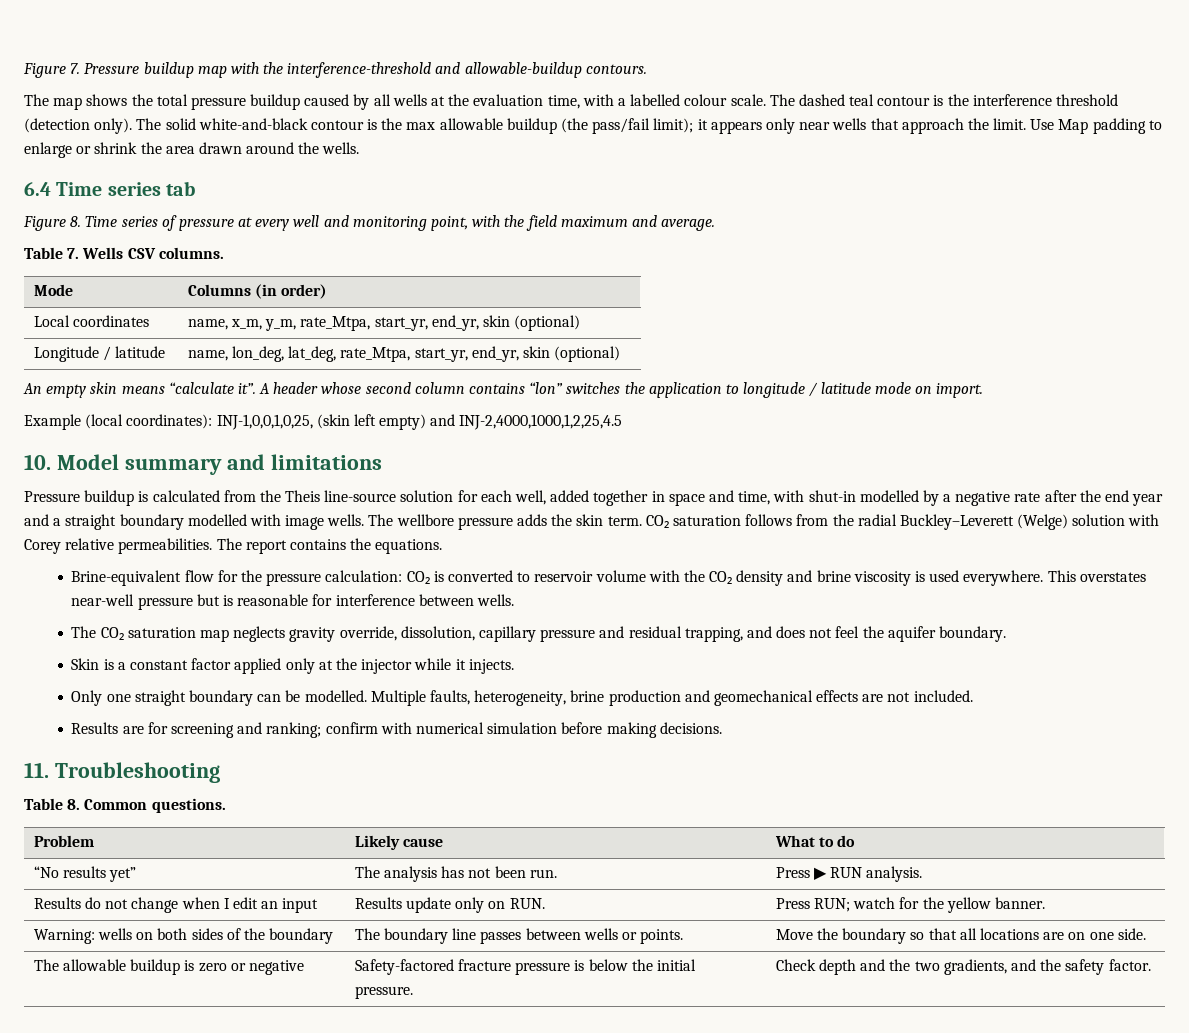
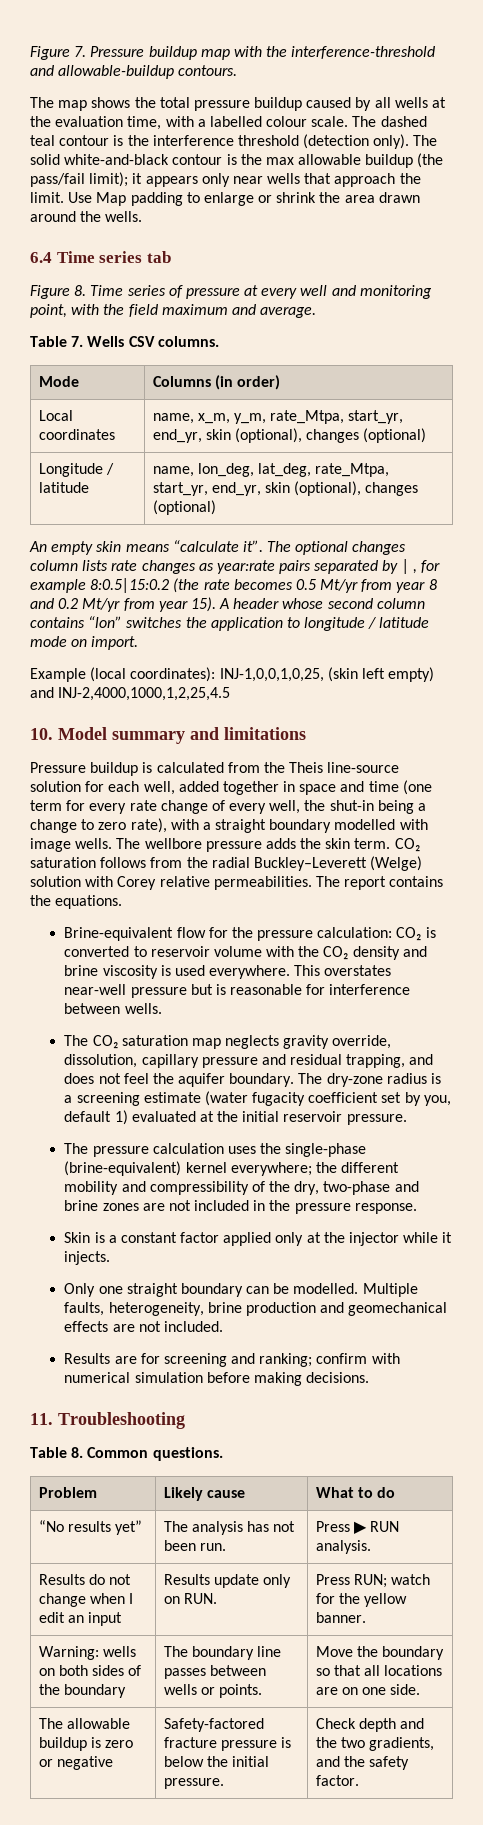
(511, 321) none -> [234,428,360,443] (optional), changes
(551, 352) none -> [294,481,419,496] (optional), changes
(256, 388) none -> [267,541,407,555] [30,559,441,574] [30,578,437,593] [30,597,216,612] The optional changes column lists rate changes as year:rate pairs separated by | , for example 8:0.5|15:0.2 (the rate becomes 0.5 Mt/yr from year 8 and 0.2 Mt/yr from year 15).
[738,490,1164,506] [24,514,49,526] time, with shut-in modelled by a negative rate after the end year and -> [368,780,432,795] [30,800,427,814] [30,818,199,833] time (one term for every rate change of every well, the shut-in being a change to zero rate), with
(1007, 634) none -> [298,1073,441,1087] [64,1091,451,1106] [64,1110,407,1125] [64,1143,367,1157] [64,1161,400,1176] [64,1181,419,1195] [64,1200,417,1214] The dry-zone radius is a screening estimate (water fugacity coefficient set by you, default 1) evaluated at the initial reservoir pressure. // The pressure calculation uses the single-phase (brine-equivalent) kernel everywhere; the different mobility and compressibility of the dry, two-phase and brine zones are not included in the pressure response.

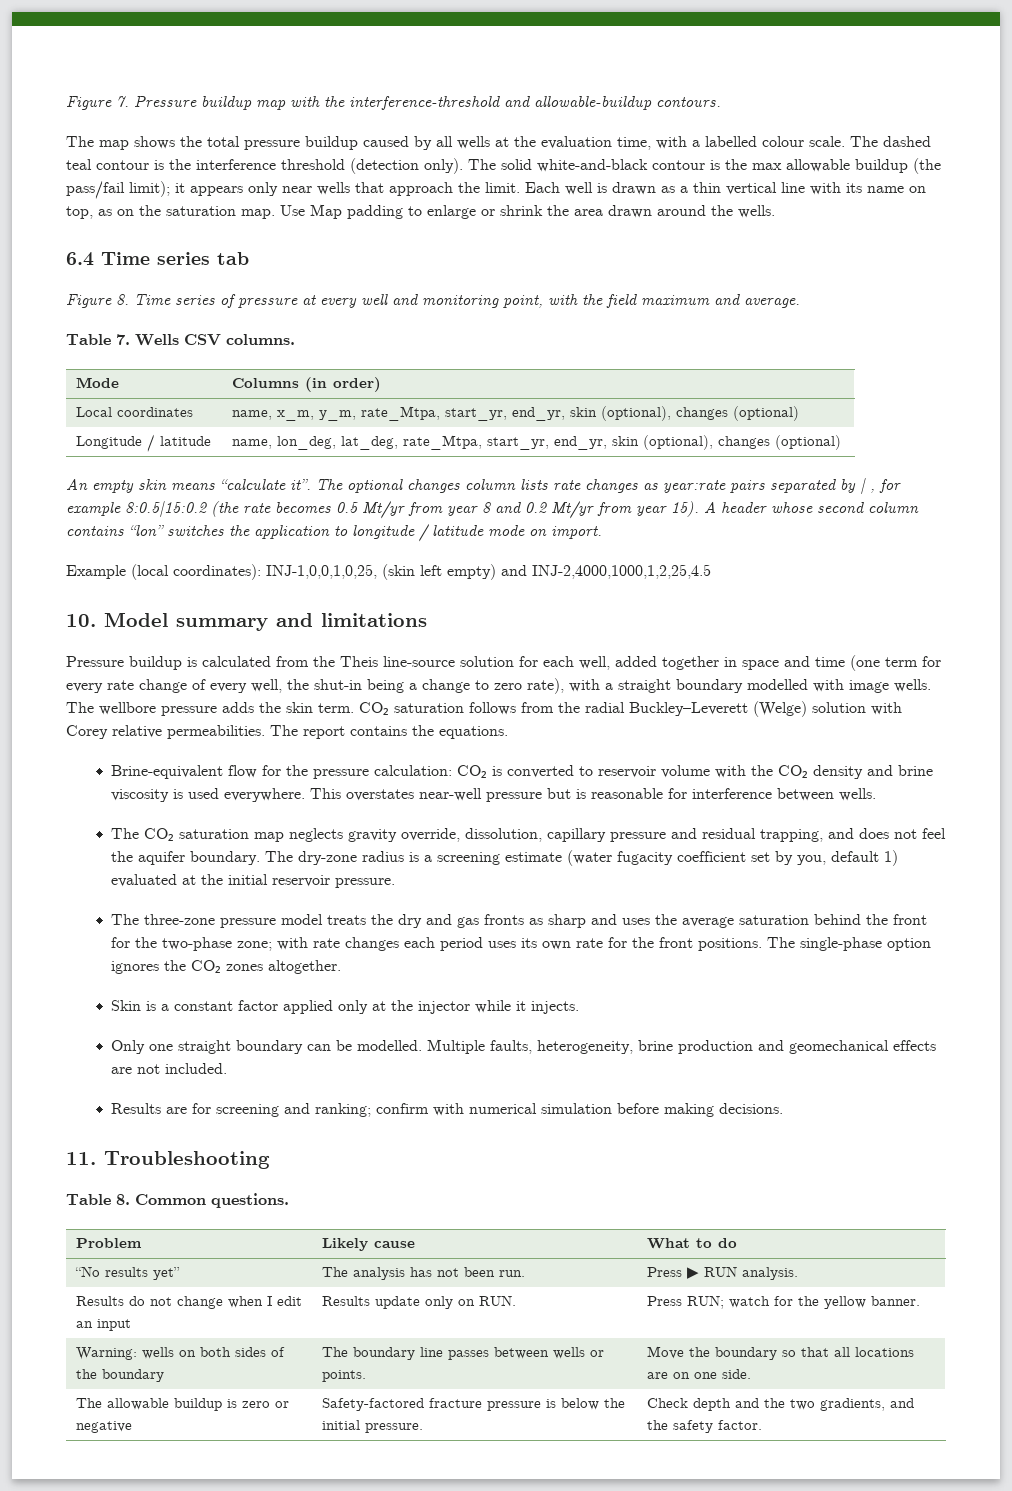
(64, 197) none -> [525,182,926,195] [66,205,275,219] Each well is drawn as a thin vertical line with its name on top, as on the saturation map.
[92,1143,367,1157] [64,1161,400,1176] [64,1181,419,1195] [64,1200,417,1214] pressure calculation uses the single-phase (brine-equivalent) kernel everywhere; the different mobility and compressibility of the dry, two-phase and brine zones are not included in the pressure response. -> [144,914,928,928] [111,937,932,951] [111,960,342,974] three-zone pressure model treats the dry and gas fronts as sharp and uses the average saturation behind the front for the two-phase zone; with rate changes each period uses its own rate for the front positions. The single-phase option ignores the CO₂ zones altogether.

